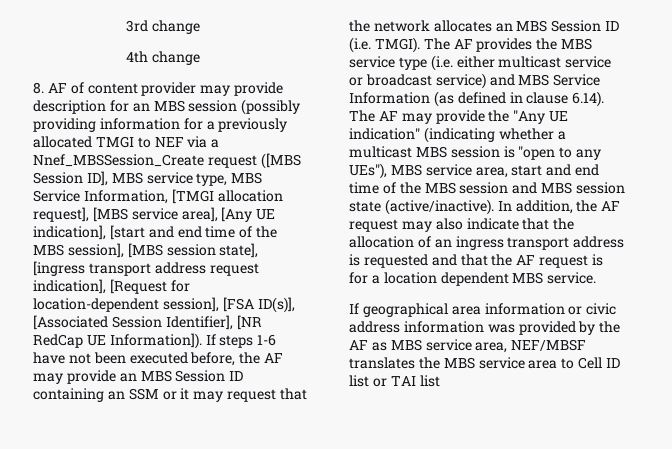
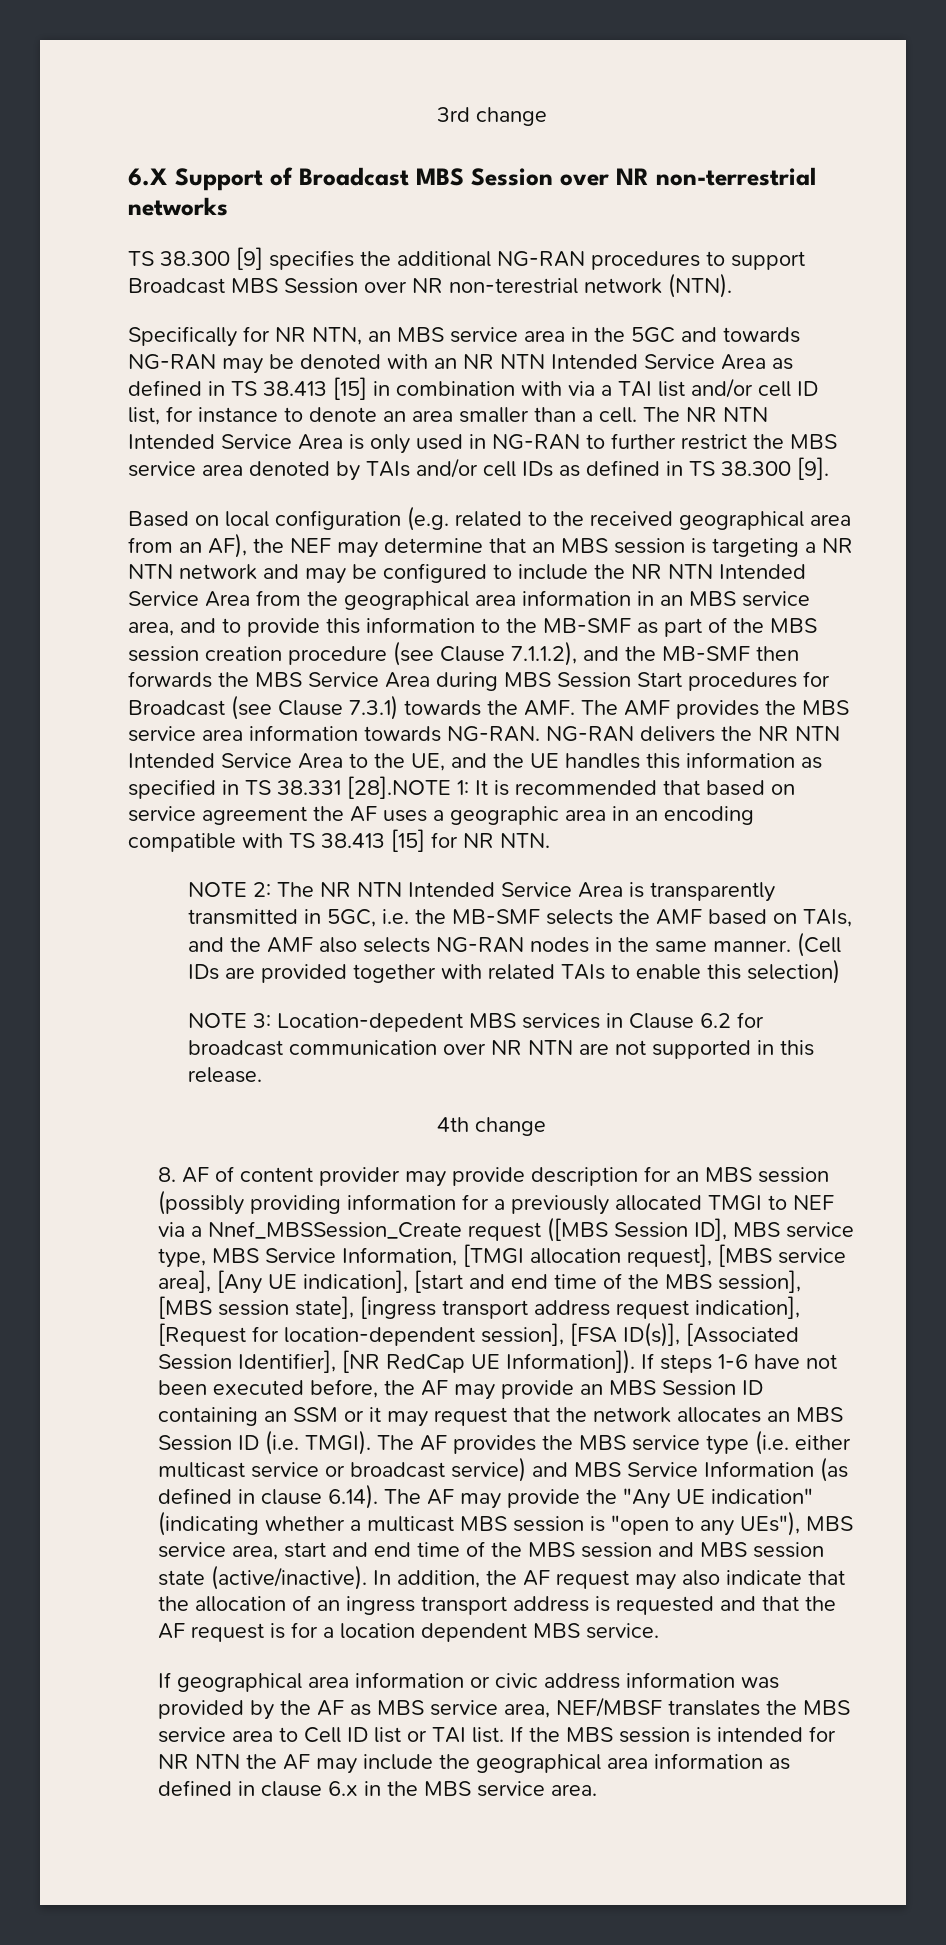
(200, 27) none -> [128,167,816,191] [128,197,228,216] [128,247,805,270] [128,273,732,298] [128,326,800,347] [128,354,793,374] [128,377,818,400] [128,406,768,425] [128,433,837,454] [128,457,829,481] [128,506,851,531] [128,533,853,558] [128,563,806,584] [128,590,810,610] [128,617,817,637] [128,641,799,666] [128,671,830,691] [128,695,849,720] [128,725,840,742] [128,752,822,771] [128,776,795,799] [128,806,754,825] [128,829,550,852] [188,882,776,902] [188,909,853,927] [188,932,842,957] [188,959,841,984] [188,1012,765,1032] [188,1040,815,1059] [188,1067,263,1083] // 6.X Support of Broadcast MBS Session over NR non-terrestrial networks // TS 38.300 [9] specifies the additional NG-RAN procedures to support Broadcast MBS Session over NR non-terestrial network (NTN). // Specifically for NR NTN, an MBS service area in the 5GC and towards NG-RAN may be denoted with an NR NTN Intended Service Area as defined in TS 38.413 [15] in combination with via a TAI list and/or cell ID list, for instance to denote an area smaller than a cell. The NR NTN Intended Service Area is only used in NG-RAN to further restrict the MBS service area denoted by TAIs and/or cell IDs as defined in TS 38.300 [9]. // Based on local configuration (e.g. related to the received geographical area from an AF), the NEF may determine that an MBS session is targeting a NR NTN network and may be configured to include the NR NTN Intended Service Area from the geographical area information in an MBS service area, and to provide this information to the MB-SMF as part of the MBS session creation procedure (see Clause 7.1.1.2), and the MB-SMF then forwards the MBS Service Area during MBS Session Start procedures for Broadcast (see Clause 7.3.1) towards the AMF. The AMF provides the MBS service area information towards NG-RAN. NG-RAN delivers the NR NTN Intended Service Area to the UE, and the UE handles this information as specified in TS 38.331 [28].NOTE 1: It is recommended that based on service agreement the AF uses a geographic area in an encoding compatible with TS 38.413 [15] for NR NTN. // NOTE 2: The NR NTN Intended Service Area is transparently transmitted in 5GC, i.e. the MB-SMF selects the AMF based on TAIs, and the AMF also selects NG-RAN nodes in the same manner. (Cell IDs are provided together with related TAIs to enable this selection) // NOTE 3: Location-depedent MBS services in Clause 6.2 for broadcast communication over NR NTN are not supported in this release.
[419,375,440,387] list -> [472,1726,837,1743] [158,1753,791,1774] [158,1780,598,1797] list. If the MBS session is intended for NR NTN the AF may include the geographical area information as defined in clause 6.x in the MBS service area.

